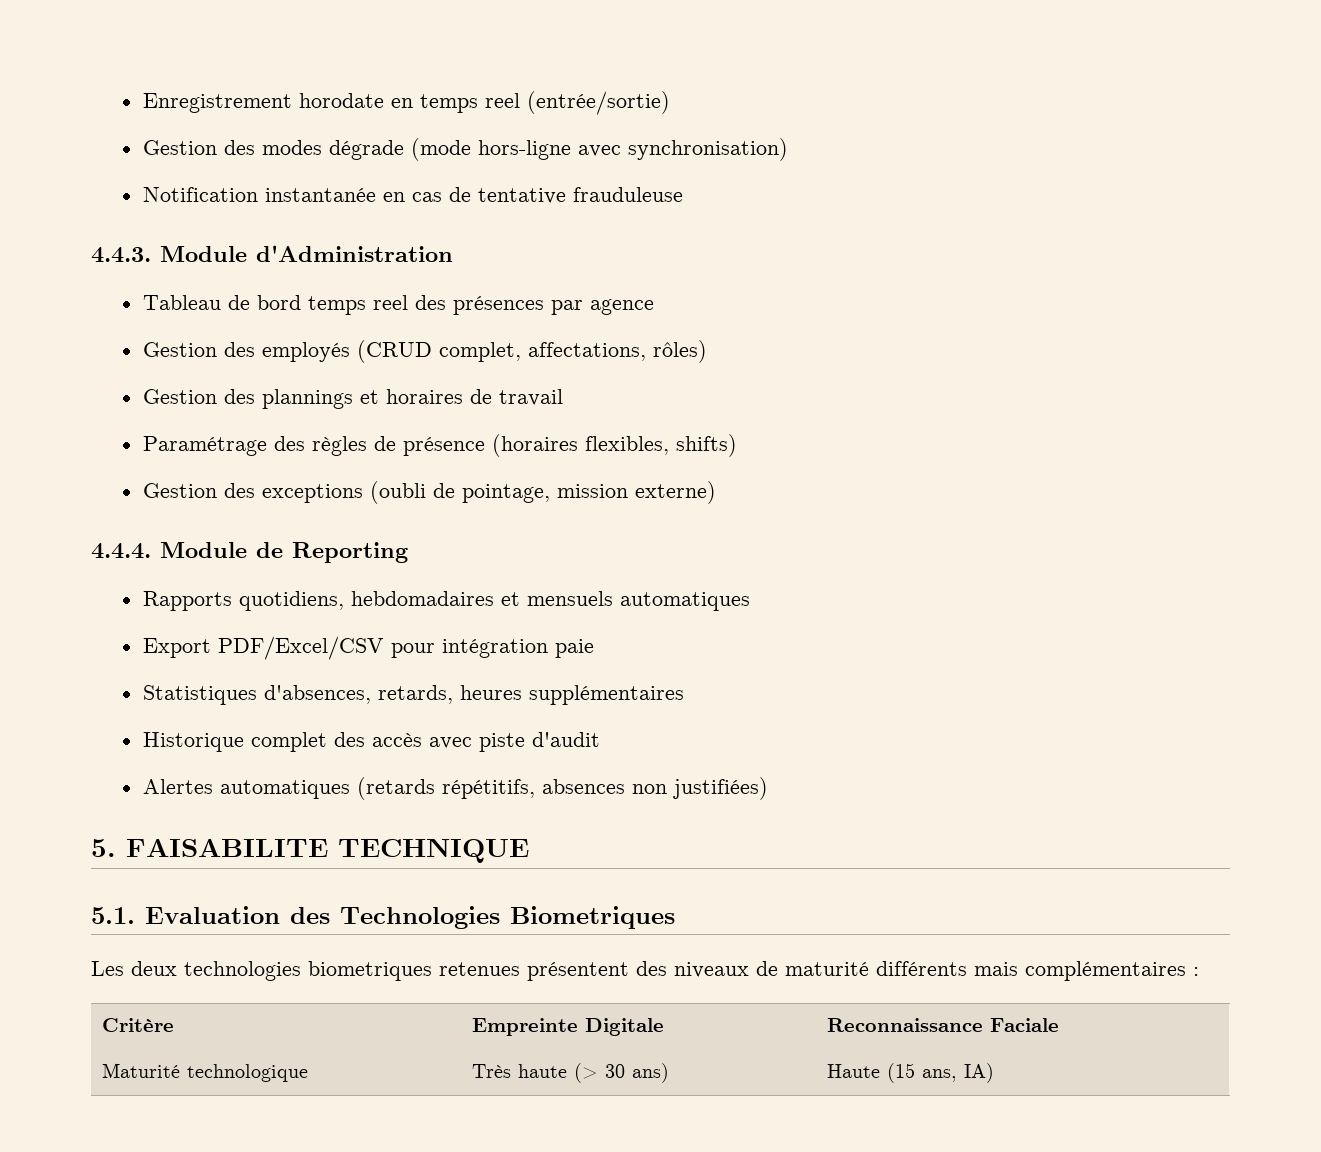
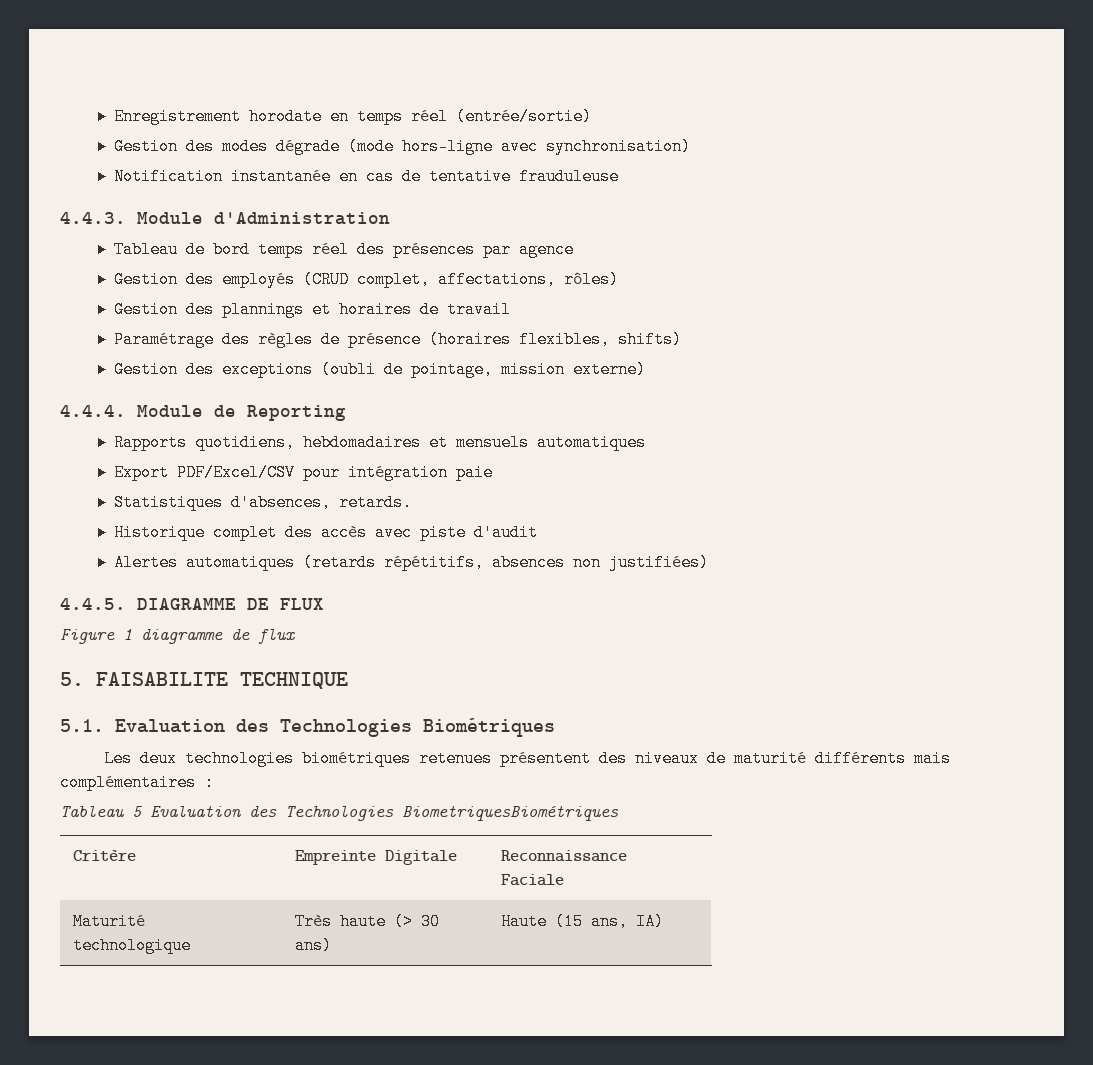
[484,93,520,108] reel -> [411,108,449,125] réel
[372,295,408,310] reel -> [312,241,350,258] réel
[377,685,684,705] retards, heures supplémentaires -> [339,494,413,511] retards.
(768, 788) none -> [60,598,324,610] [60,628,295,644] // 4.4.5. DIAGRAMME DE FLUX // Figure 1 diagramme de flux
[510,906,675,929] Biometriques -> [423,718,555,737] Biométriques
[308,961,432,981] biometriques -> [301,750,411,767] biométriques
(1199, 971) none -> [60,805,619,821] // Tableau 5 Evaluation des Technologies BiometriquesBiométriques

